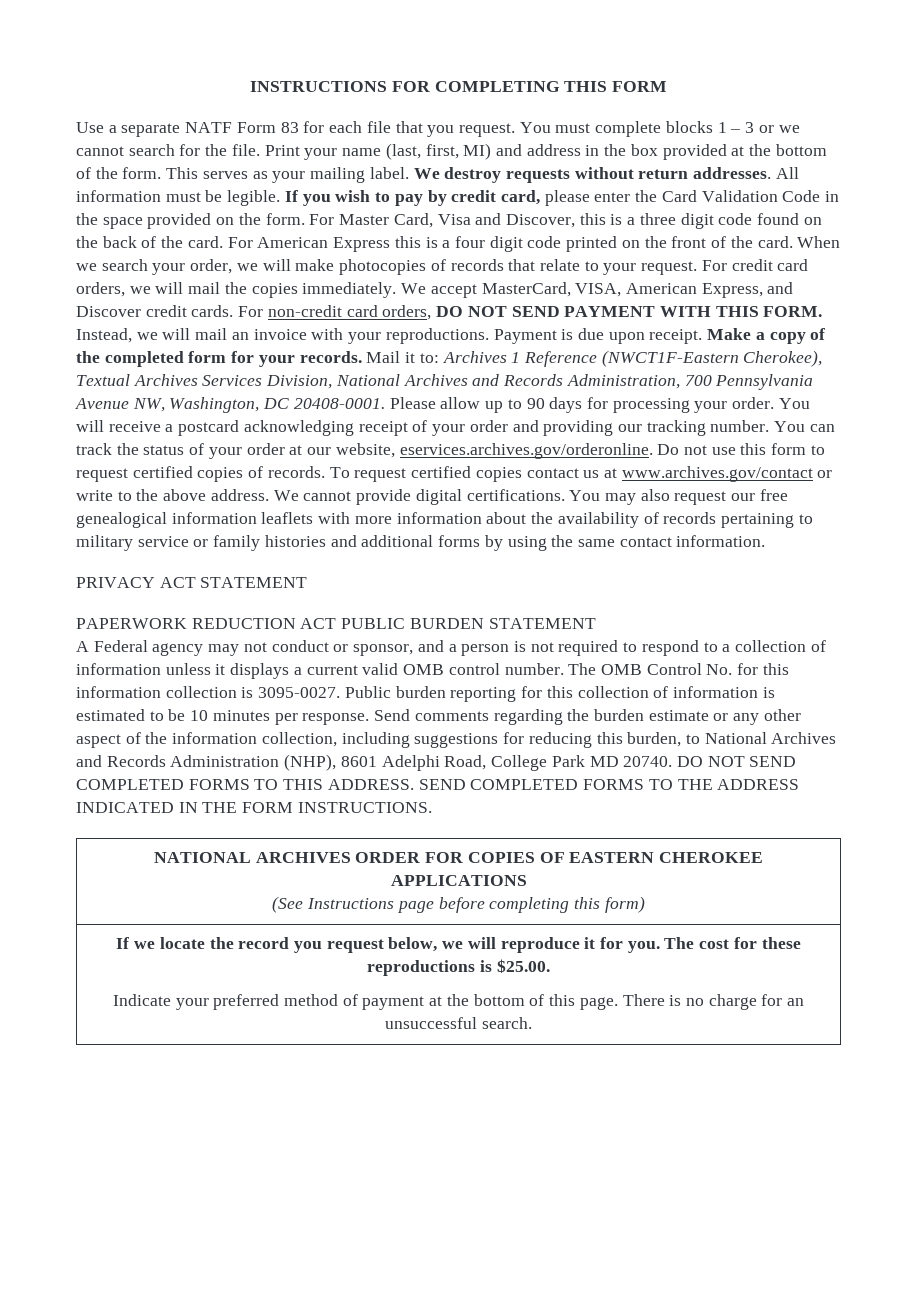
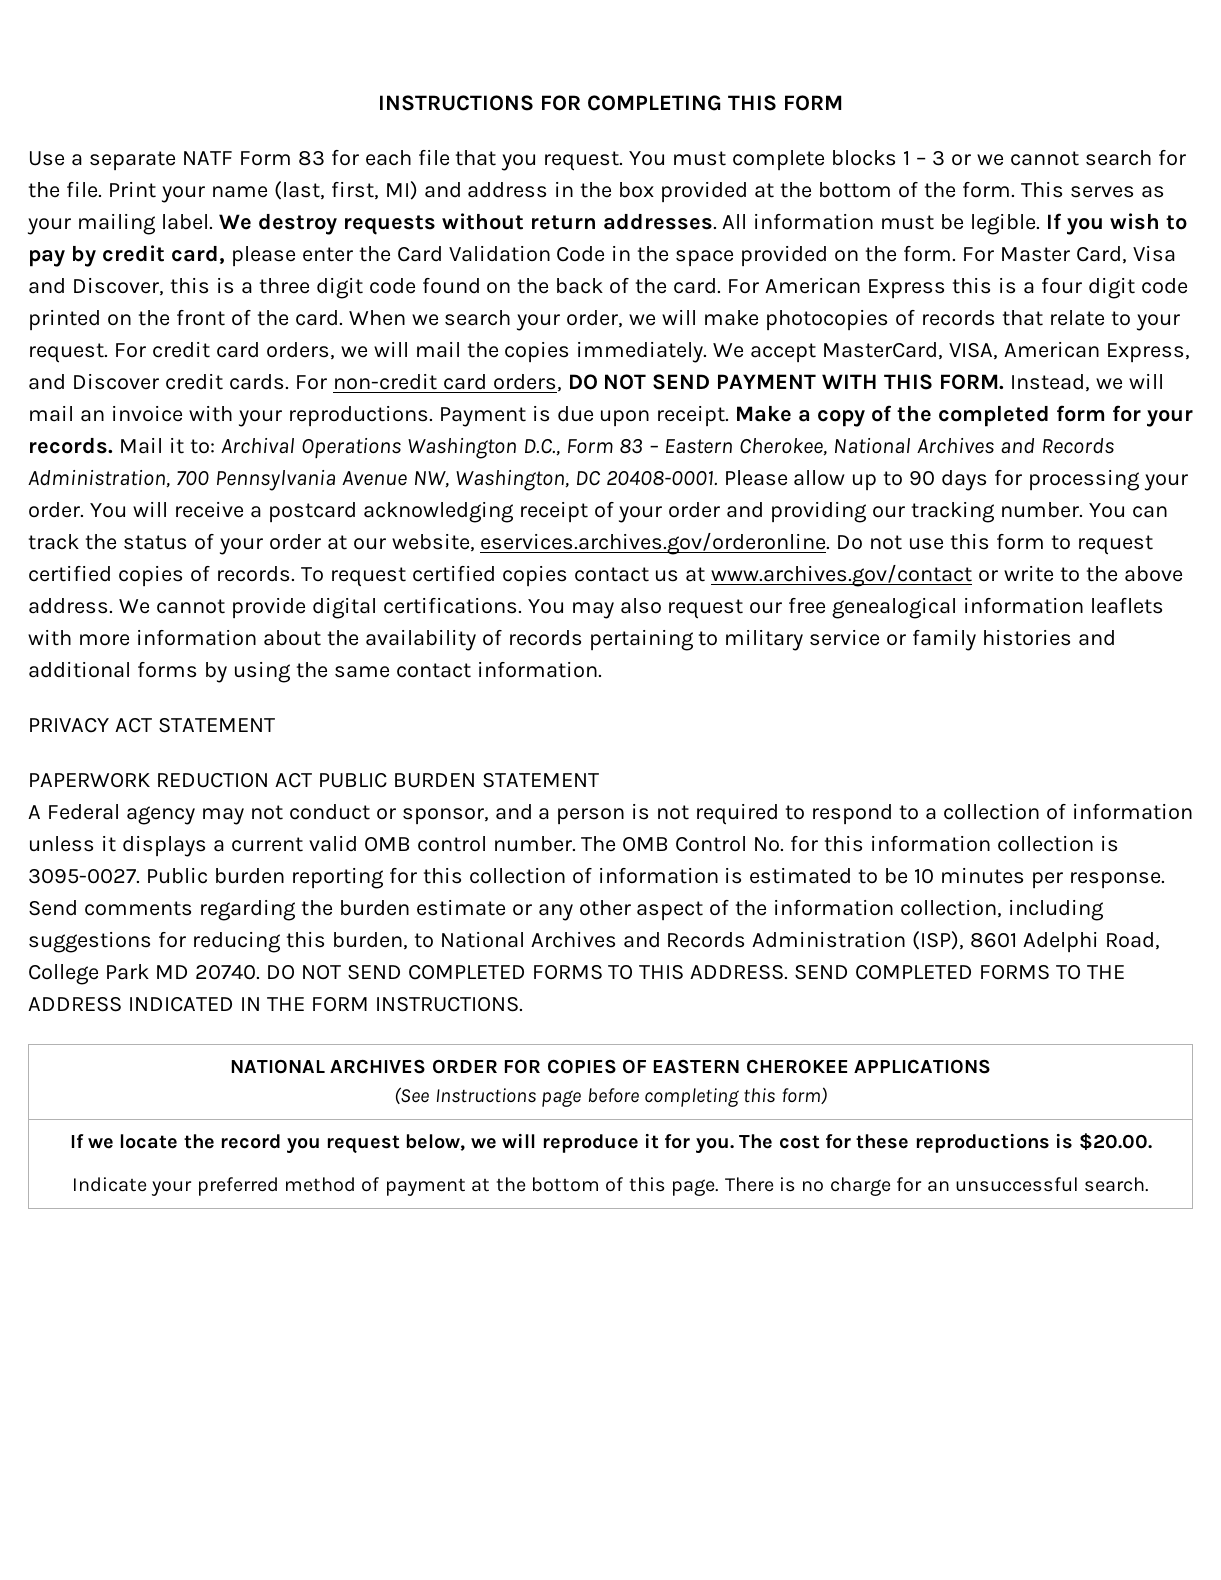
[442,350,823,367] [76,374,333,389] Archives 1 Reference (NWCT1F-Eastern Cherokee), Textual Archives Services Division, -> [220,437,828,459] Archival Operations Washington D.C., Form 83 – Eastern Cherokee,
[284,754,337,771] (NHP), -> [912,931,965,950] (ISP),
[496,959,550,973] $25.00. -> [1078,1133,1152,1151] $20.00.

